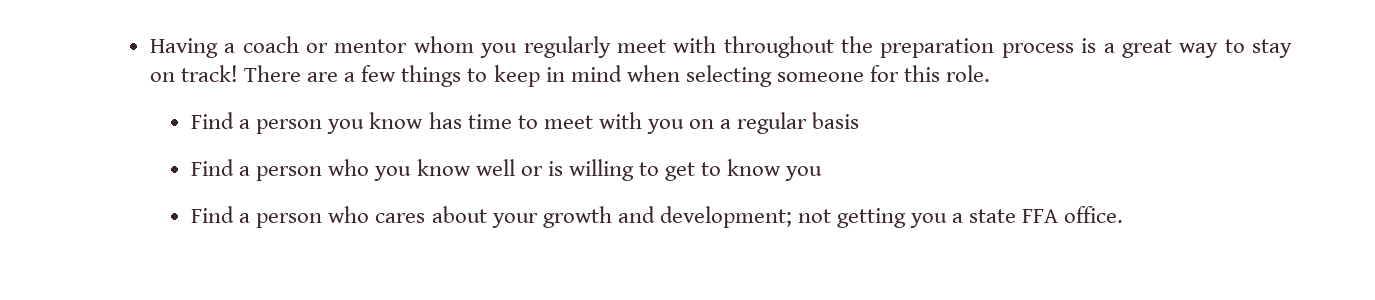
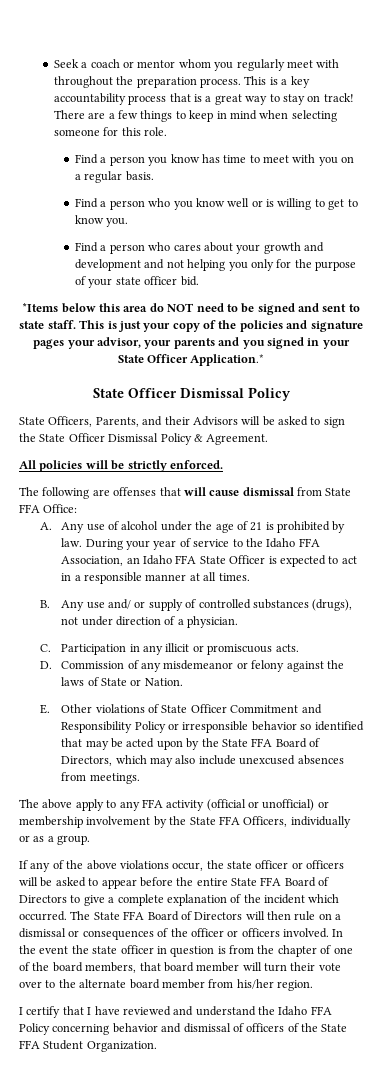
[149,38,218,58] Having -> [53,59,79,68] Seek
[1001,43,1074,58] process -> [200,76,310,88] [53,93,191,105] process. This is a key accountability process that
[812,112,860,129] basis -> [125,171,154,181] basis.
[785,166,823,181] you -> [106,218,129,227] you.
[659,206,1124,228] development; not getting you a state FFA office. -> [75,259,357,271] [75,276,199,288] [22,303,360,315] [19,320,363,332] [33,337,350,349] [117,354,265,366] [92,387,291,401] [19,416,345,428] [19,433,269,445] [19,460,223,472] [19,487,352,499] [19,504,78,513] [40,521,346,533] [61,538,320,550] [61,555,357,567] [61,572,250,584] [40,599,353,611] [61,616,239,628] [40,643,299,655] [40,660,344,672] [61,677,183,686] [40,704,322,714] [61,721,364,733] [61,738,321,750] [61,755,344,767] [61,772,140,784] [19,799,329,811] [19,816,351,828] [19,835,91,845] [19,860,345,872] [19,877,330,889] [19,894,340,906] [19,911,342,921] [19,928,344,940] [19,945,353,957] [19,962,341,973] [19,979,313,991] [19,1006,332,1018] [19,1023,348,1035] [19,1040,157,1052] development and not helping you only for the purpose of your state officer bid. // *Items below this area do NOT need to be signed and sent to state staff. This is just your copy of the policies and signature pages your advisor, your parents and you signed in your State Officer Application.* // State Officer Dismissal Policy // State Officers, Parents, and their Advisors will be asked to sign the State Officer Dismissal Policy & Agreement. // All policies will be strictly enforced. // The following are offenses that will cause dismissal from State FFA Office: // A. Any use of alcohol under the age of 21 is prohibited by law. During your year of service to the Idaho FFA Association, an Idaho FFA State Officer is expected to act in a responsible manner at all times. // B. Any use and/ or supply of controlled substances (drugs), not under direction of a physician. // C. Participation in any illicit or promiscuous acts. // D. Commission of any misdemeanor or felony against the laws of State or Nation. // E. Other violations of State Officer Commitment and Responsibility Policy or irresponsible behavior so identified that may be acted upon by the State FFA Board of Directors, which may also include unexcused absences from meetings. // The above apply to any FFA activity (official or unofficial) or membership involvement by the State FFA Officers, individually or as a group. // If any of the above violations occur, the state officer or officers will be asked to appear before the entire State FFA Board of Directors to give a complete explanation of the incident which occurred. The State FFA Board of Directors will then rule on a dismissal or consequences of the officer or officers involved. In the event the state officer in question is from the chapter of one of the board members, that board member will turn their vote over to the alternate board member from his/her region. // I certify that I have reviewed and understand the Idaho FFA Policy concerning behavior and dismissal of officers of the State FFA Student Organization.

